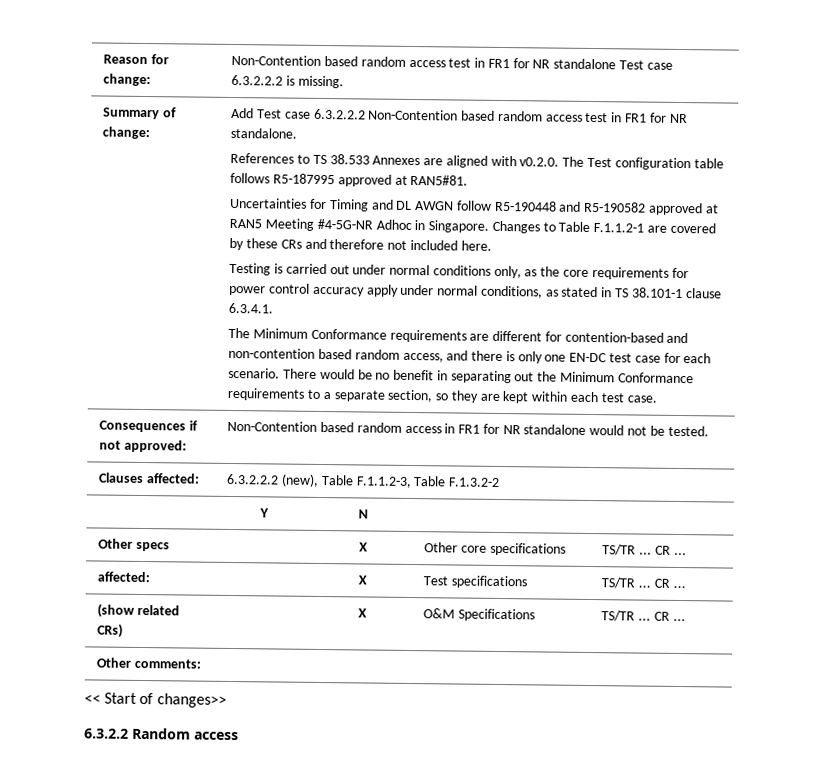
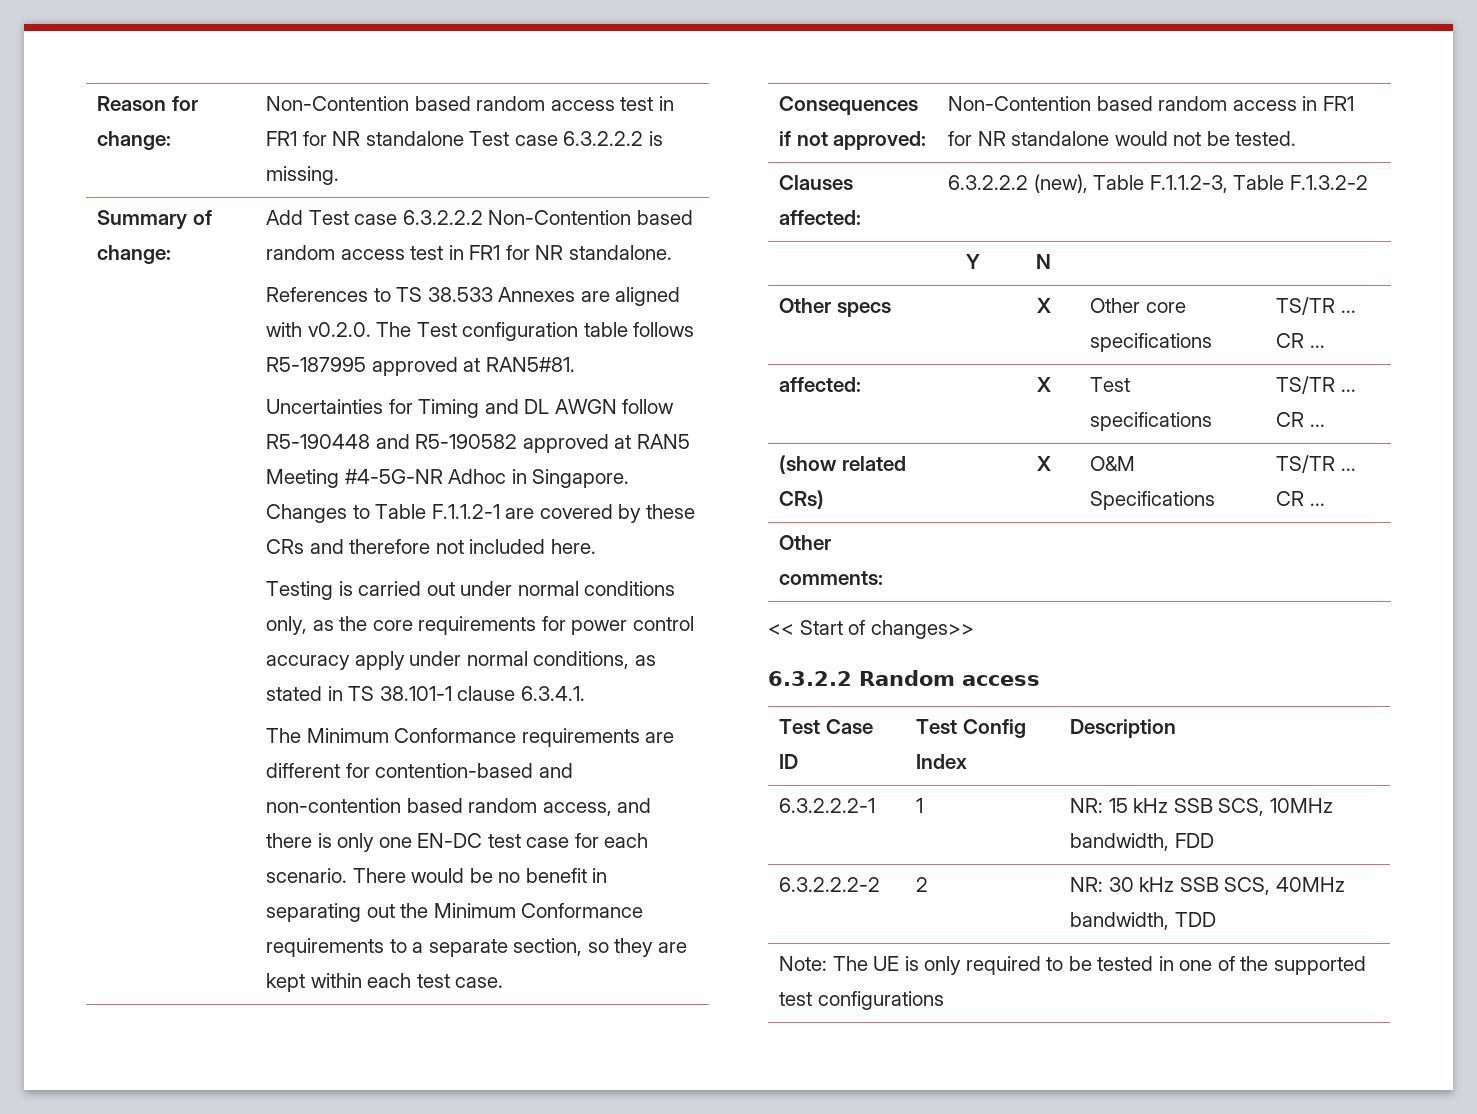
(239, 736) none -> [779,719,873,734] [779,754,799,769] [916,719,1026,738] [916,754,968,769] [1070,719,1177,738] [779,798,876,813] [916,798,924,813] [1070,798,1333,816] [1070,833,1214,851] [779,877,881,892] [916,877,929,892] [1070,877,1345,895] [1070,912,1216,930] [779,956,1366,975] [779,991,944,1010] // Test Case ID | Test Config Index | Description // 6.3.2.2.2-1 | 1 | NR: 15 kHz SSB SCS, 10MHz bandwidth, FDD // 6.3.2.2.2-2 | 2 | NR: 30 kHz SSB SCS, 40MHz bandwidth, TDD // Note: The UE is only required to be tested in one of the supported test configurations

